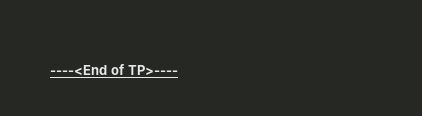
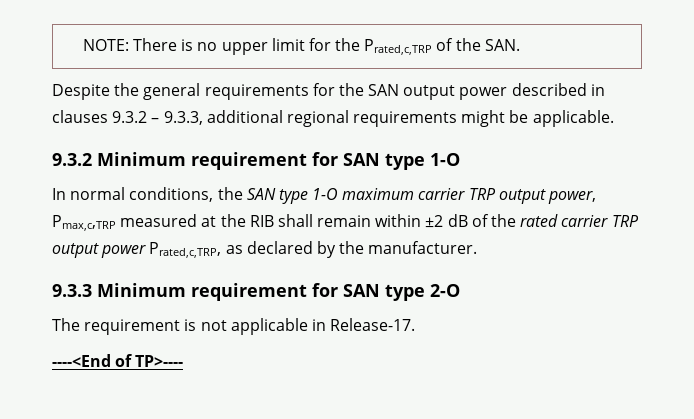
(50, 70) none -> [82,38,520,55] [52,83,605,100] [52,110,614,127] [52,152,460,170] [52,187,597,204] [52,214,639,231] [52,241,478,258] [52,283,460,301] [52,318,416,335] NOTE: There is no upper limit for the Prated,c,TRP of the SAN. // Despite the general requirements for the SAN output power described in clauses 9.3.2 – 9.3.3, additional regional requirements might be applicable. // 9.3.2 Minimum requirement for SAN type 1-O // In normal conditions, the SAN type 1-O maximum carrier TRP output power, Pmax,c,TRP measured at the RIB shall remain within ±2 dB of the rated carrier TRP output power Prated,c,TRP, as declared by the manufacturer. // 9.3.3 Minimum requirement for SAN type 2-O // The requirement is not applicable in Release-17. //

